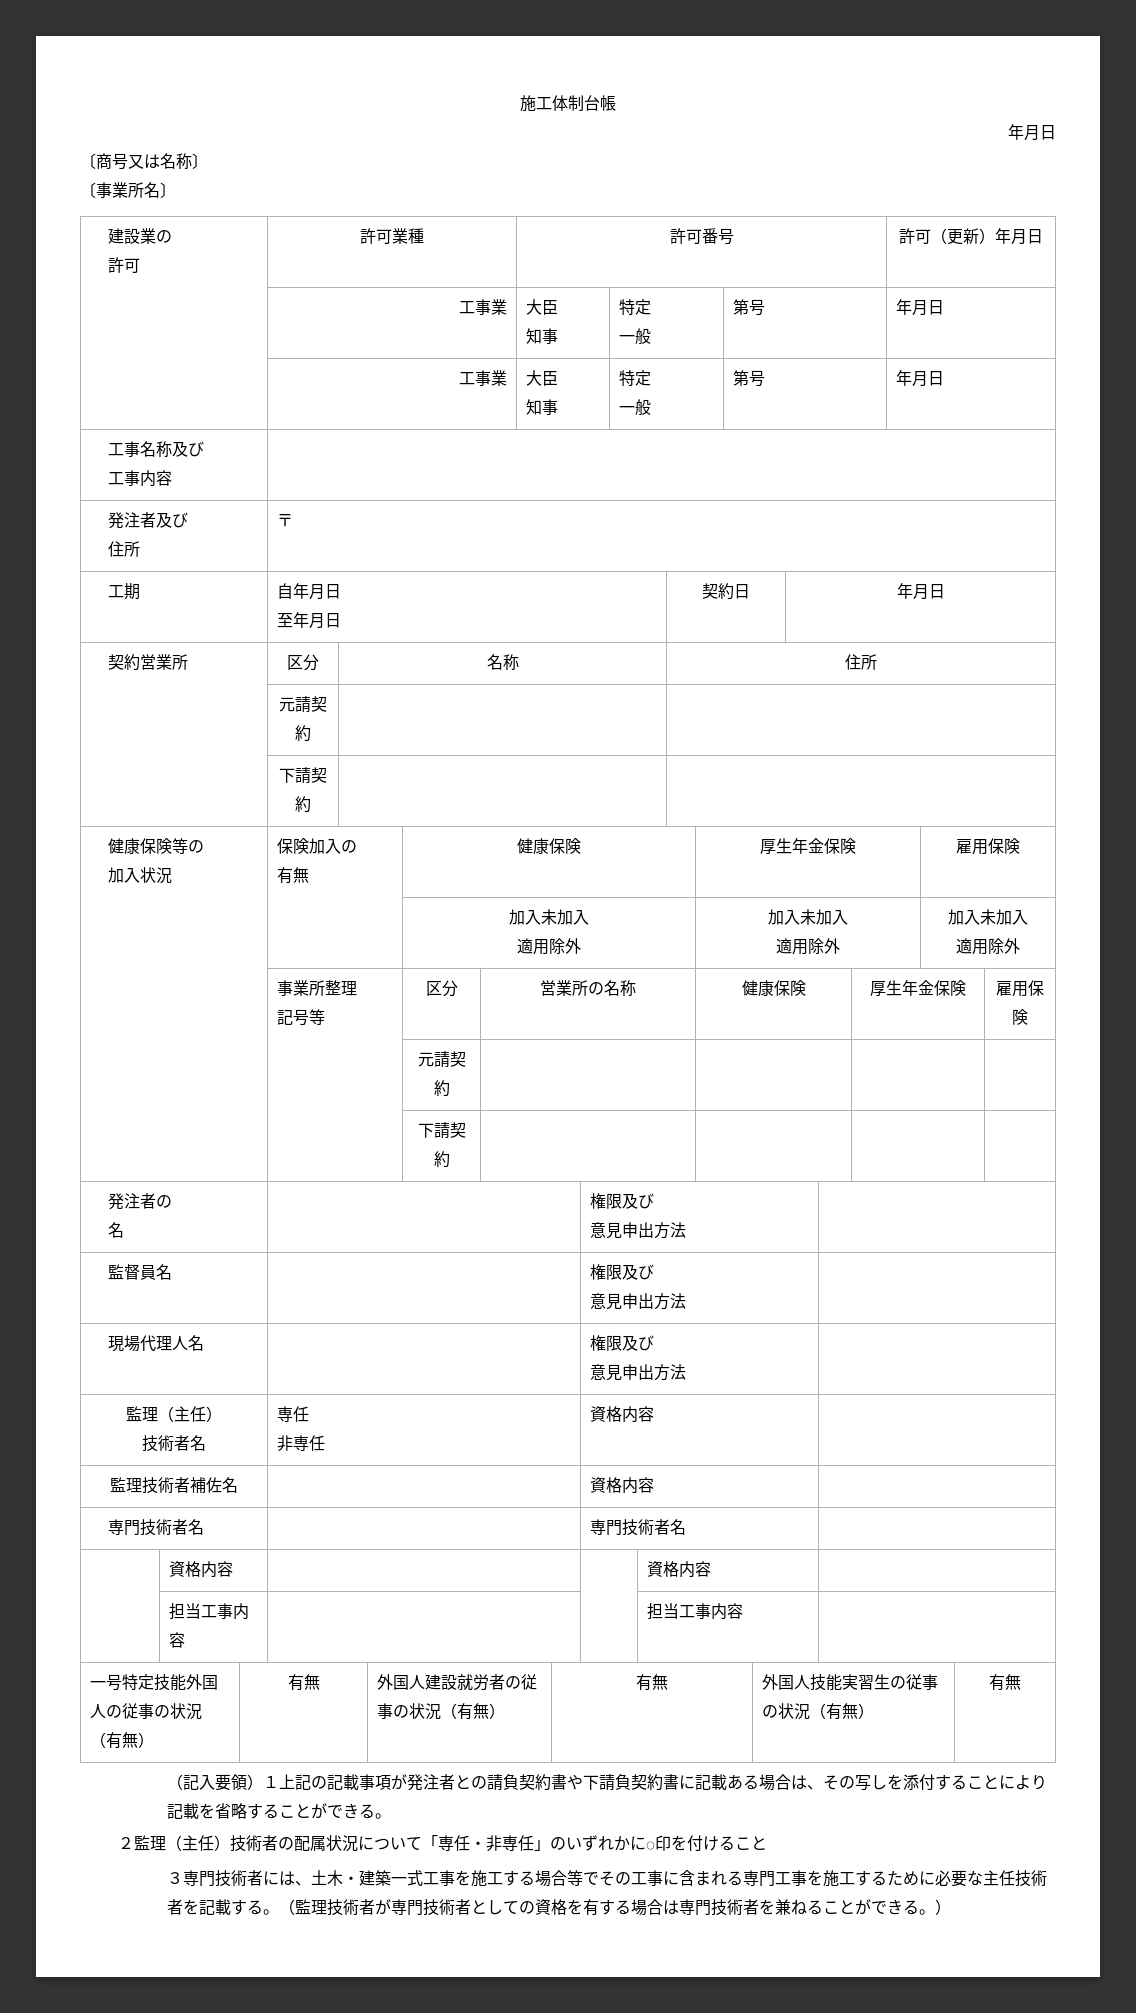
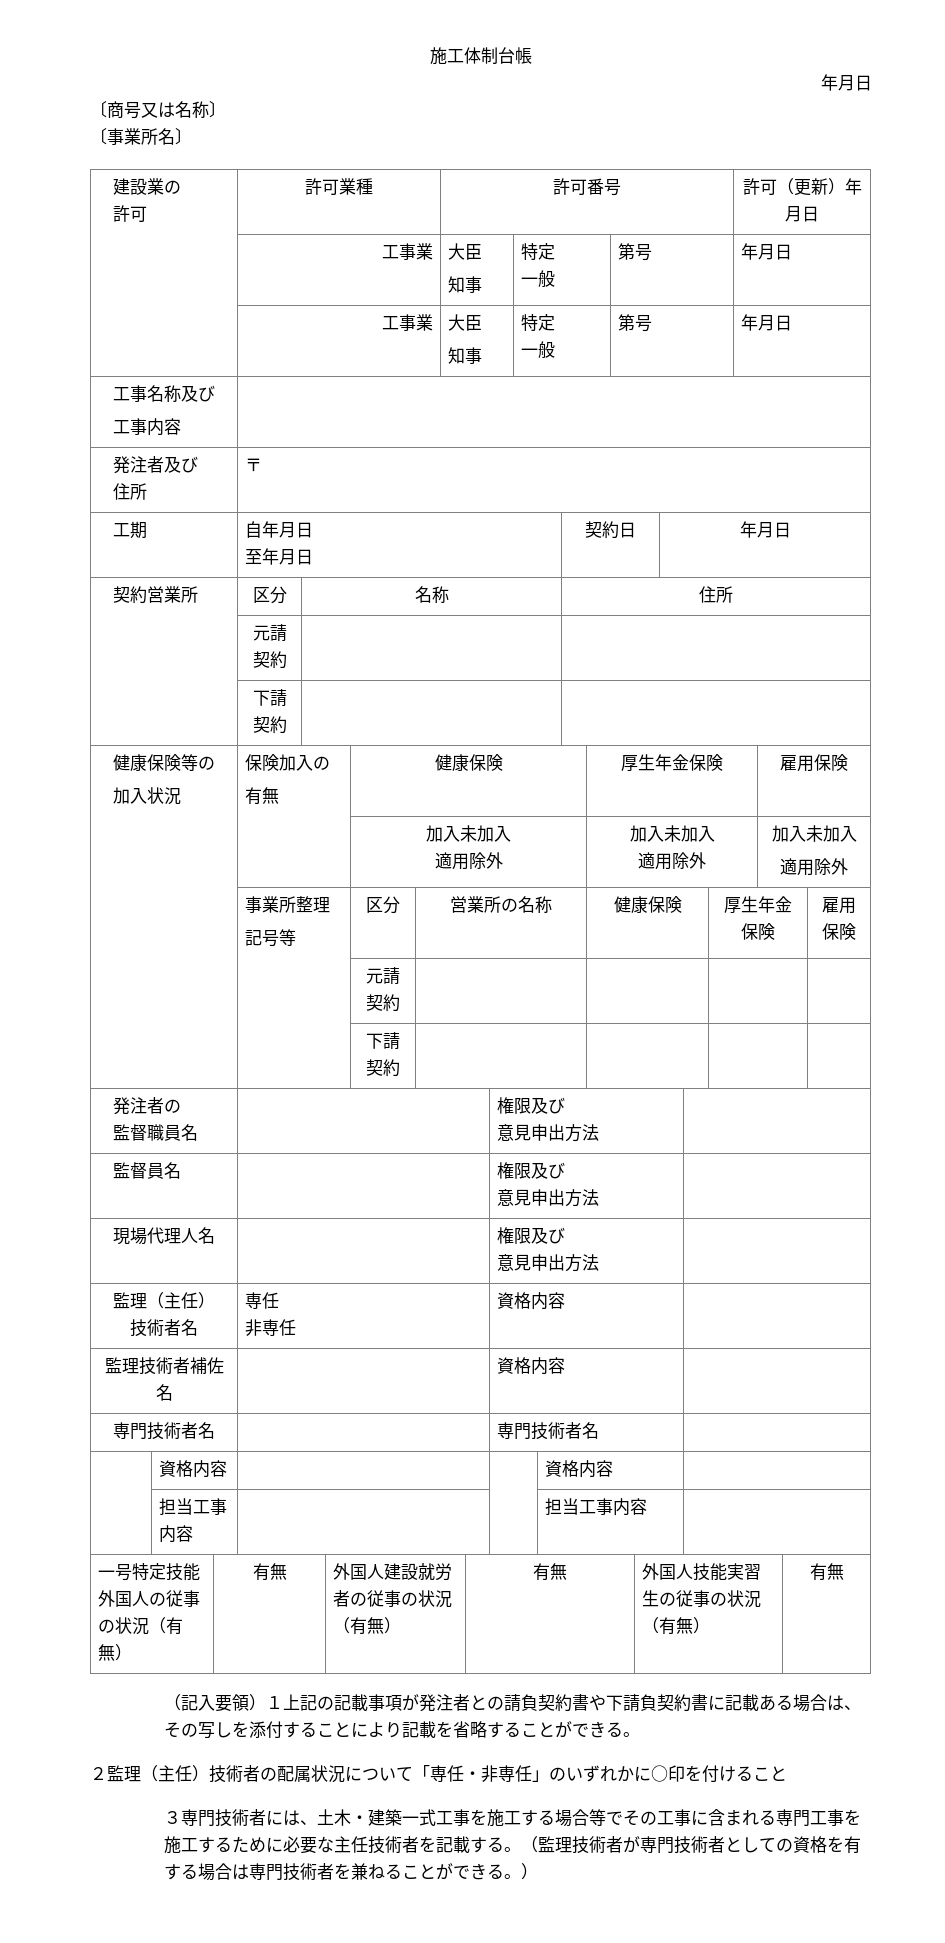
(172, 1201) none -> [112,1124,181,1141] 監督職員

